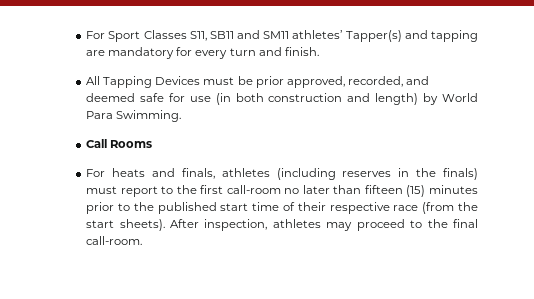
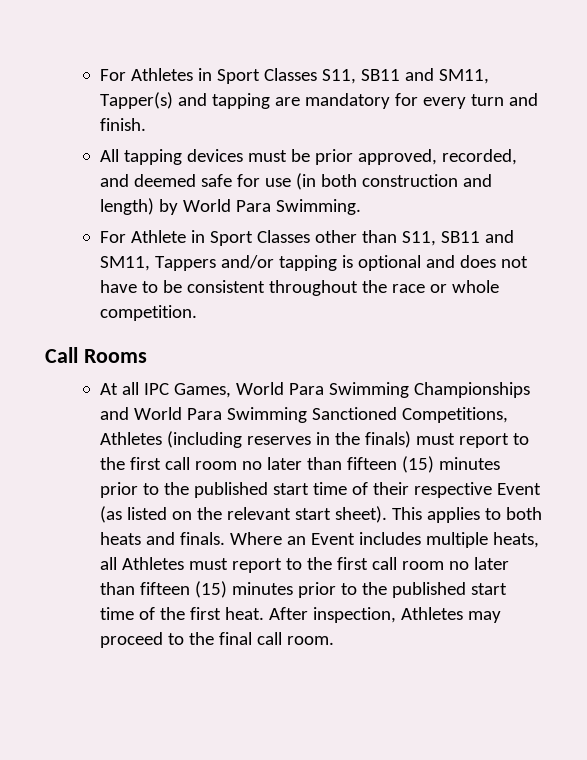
[86,31,106,39] For -> [99,68,212,81] For Athletes in
[263,30,343,39] SM11 athletes’ -> [438,69,489,84] SM11,
[103,76,201,88] Tapping Devices -> [123,149,243,165] tapping devices
[86,139,153,148] [86,168,270,179] Call Rooms // For heats and finals, athletes -> [99,230,514,246] [99,255,528,271] [99,280,499,296] [99,305,197,321] [45,347,147,363] [99,382,530,398] [99,407,508,423] [99,432,162,445] For Athlete in Sport Classes other than S11, SB11 and SM11, Tappers and/or tapping is optional and does not have to be consistent throughout the race or whole competition. // Call Rooms // At all IPC Games, World Para Swimming Championships and World Para Swimming Sanctioned Competitions, Athletes
[226,185,281,194] call-room -> [164,457,237,470] call room
[393,202,479,214] [86,219,165,231] race (from the start sheets). -> [496,483,541,495] [99,506,542,523] [99,532,539,548] [99,557,509,573] [99,581,507,598] [99,607,264,620] Event (as listed on the relevant start sheet). This applies to both heats and finals. Where an Event includes multiple heats, all Athletes must report to the first call room no later than fifteen (15) minutes prior to the published start time of the first heat.
[272,219,321,228] athletes -> [400,607,463,620] Athletes
[86,236,143,245] call-room. -> [256,632,334,645] call room.

